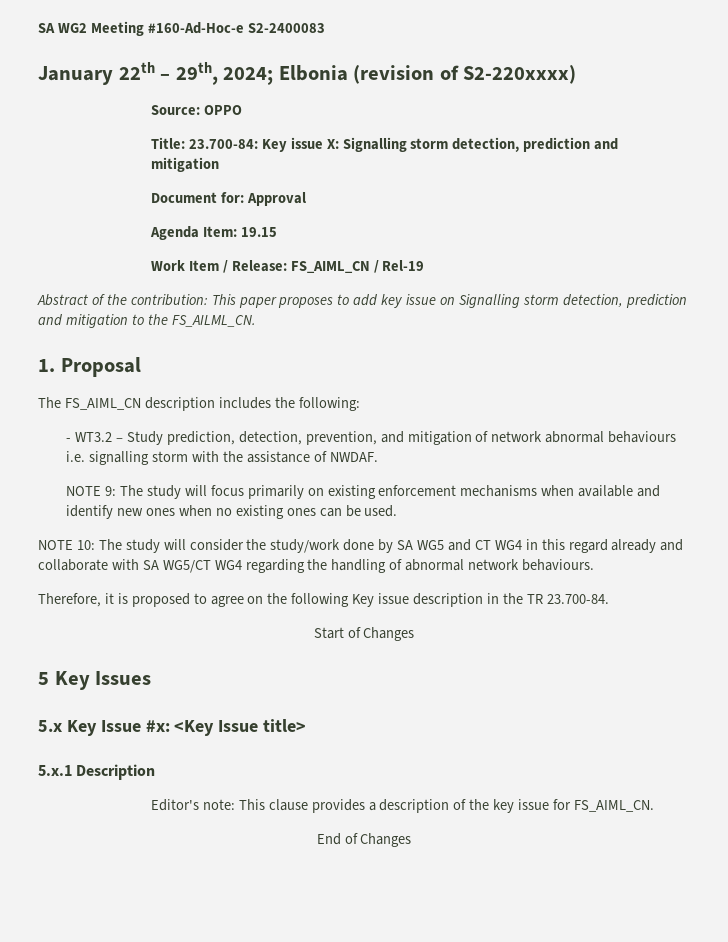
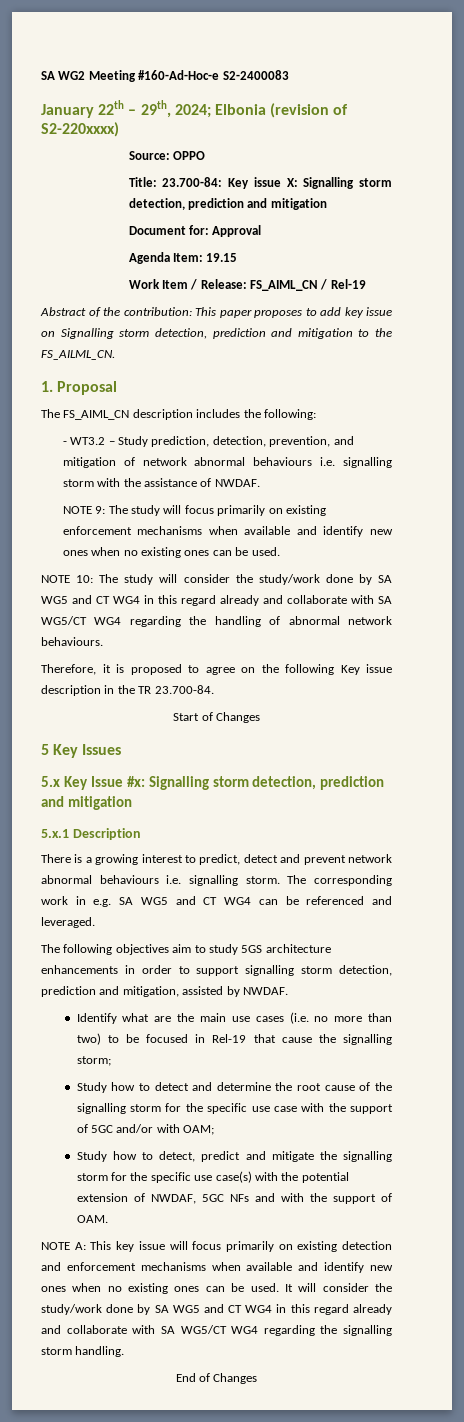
[174,719,307,736] [38,764,156,780] [150,799,654,813] <Key Issue title> // 5.x.1 Description // Editor's note: This clause provides a description of the key issue for FS_AIML_CN. -> [148,776,385,790] [41,796,132,810] [41,828,141,840] [41,854,392,865] [41,875,392,886] [41,896,392,907] [41,917,95,928] [41,944,331,955] [41,965,392,976] [41,986,288,997] [76,1012,393,1024] [76,1033,392,1045] [76,1056,111,1066] [76,1082,392,1093] [76,1103,393,1114] [76,1124,215,1135] [76,1151,392,1162] [76,1171,349,1183] [76,1193,392,1204] [76,1215,108,1223] [41,1241,392,1252] [41,1262,393,1273] [41,1283,393,1294] [41,1304,393,1315] [41,1325,392,1336] [41,1346,125,1357] Signalling storm detection, prediction and mitigation // 5.x.1 Description // There is a growing interest to predict, detect and prevent network abnormal behaviours i.e. signalling storm. The corresponding work in e.g. SA WG5 and CT WG4 can be referenced and leveraged. // The following objectives aim to study 5GS architecture enhancements in order to support signalling storm detection, prediction and mitigation, assisted by NWDAF. // Identify what are the main use cases (i.e. no more than two) to be focused in Rel-19 that cause the signalling storm; // Study how to detect and determine the root cause of the signalling storm for the specific use case with the support of 5GC and/or with OAM; // Study how to detect, predict and mitigate the signalling storm for the specific use case(s) with the potential extension of NWDAF, 5GC NFs and with the support of OAM. // NOTE A: This key issue will focus primarily on existing detection and enforcement mechanisms when available and identify new ones when no existing ones can be used. It will consider the study/work done by SA WG5 and CT WG4 in this regard already and collaborate with SA WG5/CT WG4 regarding the signalling storm handling.

